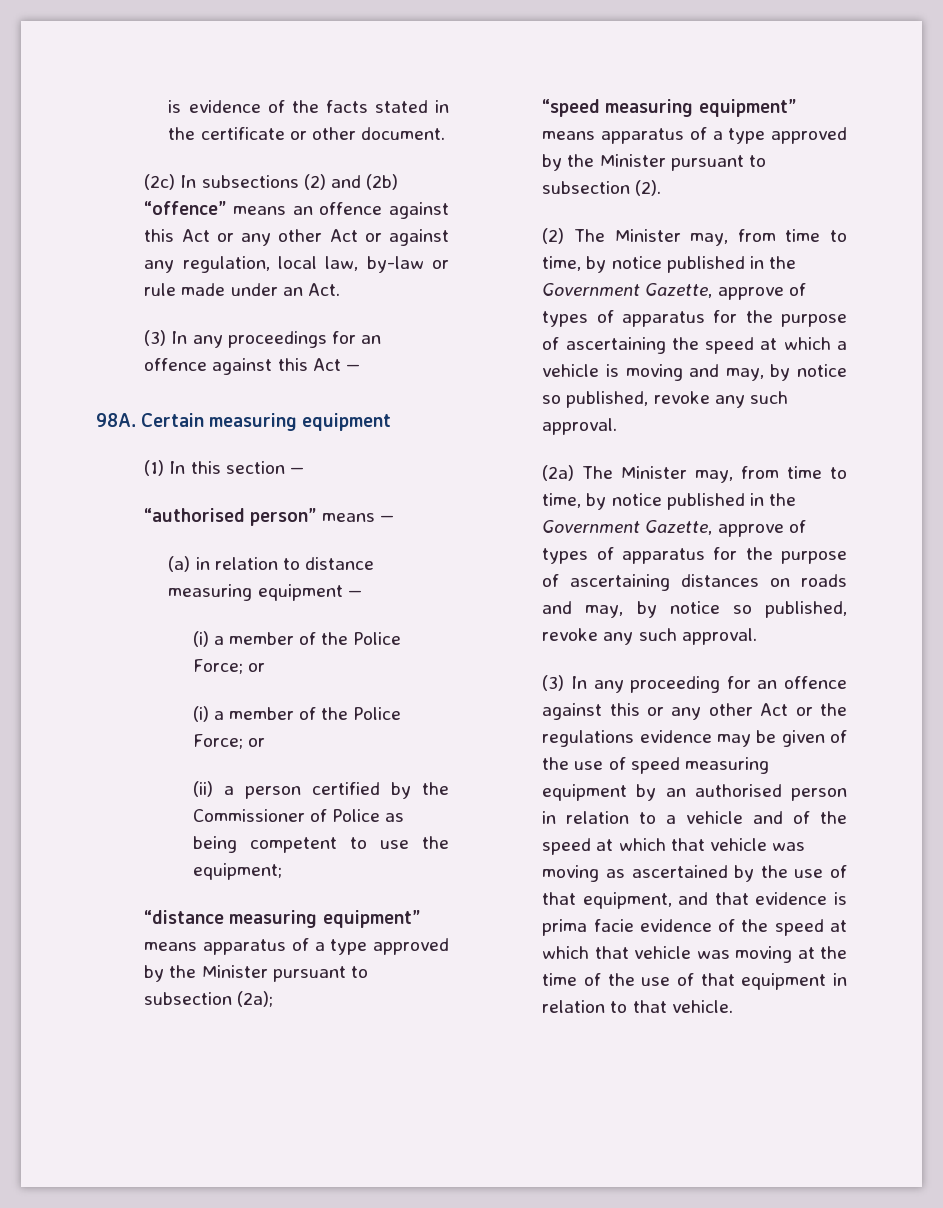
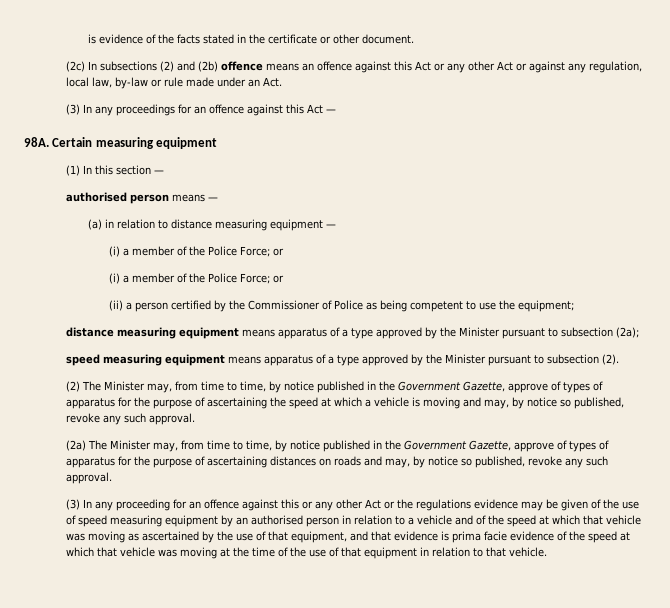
[144,201,227,215] “offence” -> [221,61,264,71] offence
[144,508,317,526] “authorised person” -> [66,192,170,204] authorised person
[144,910,420,928] “distance measuring equipment” -> [66,327,240,339] distance measuring equipment
[542,99,796,117] “speed measuring equipment” -> [66,354,226,366] speed measuring equipment

